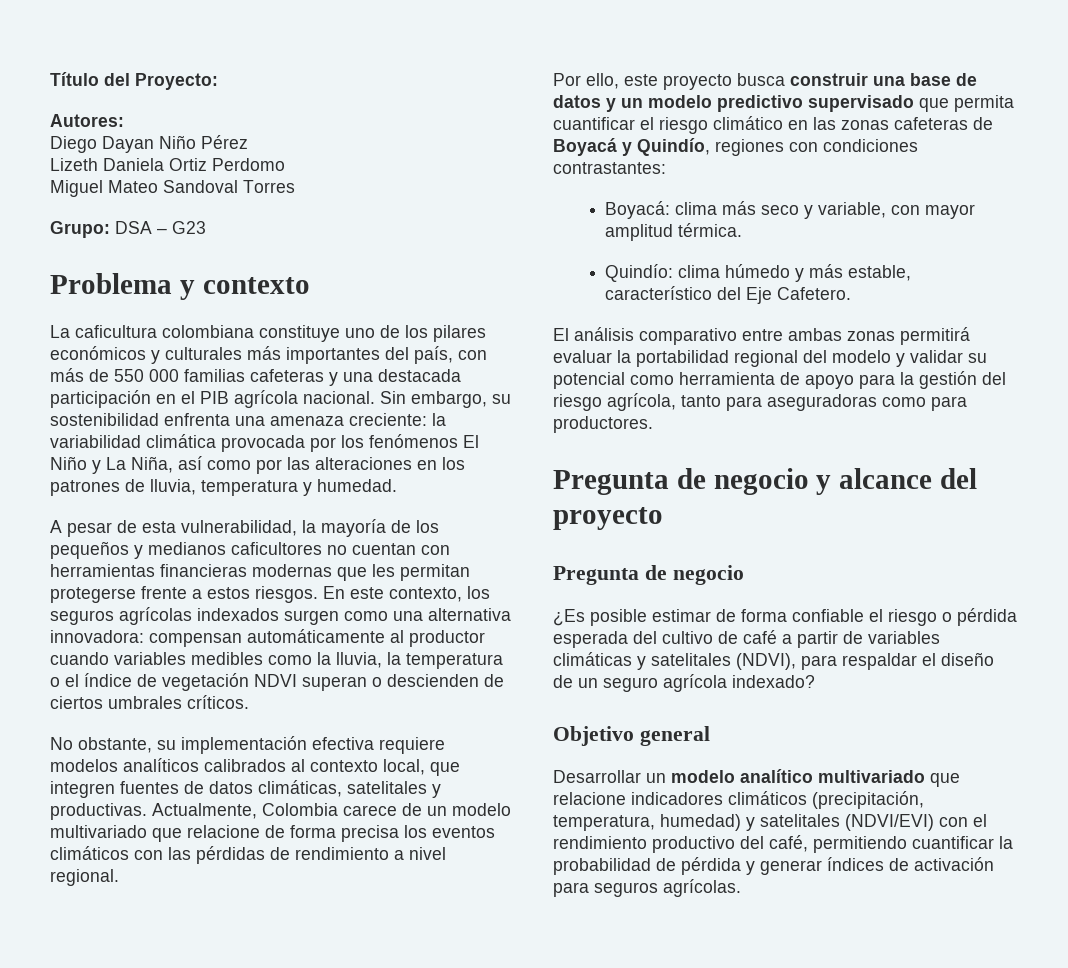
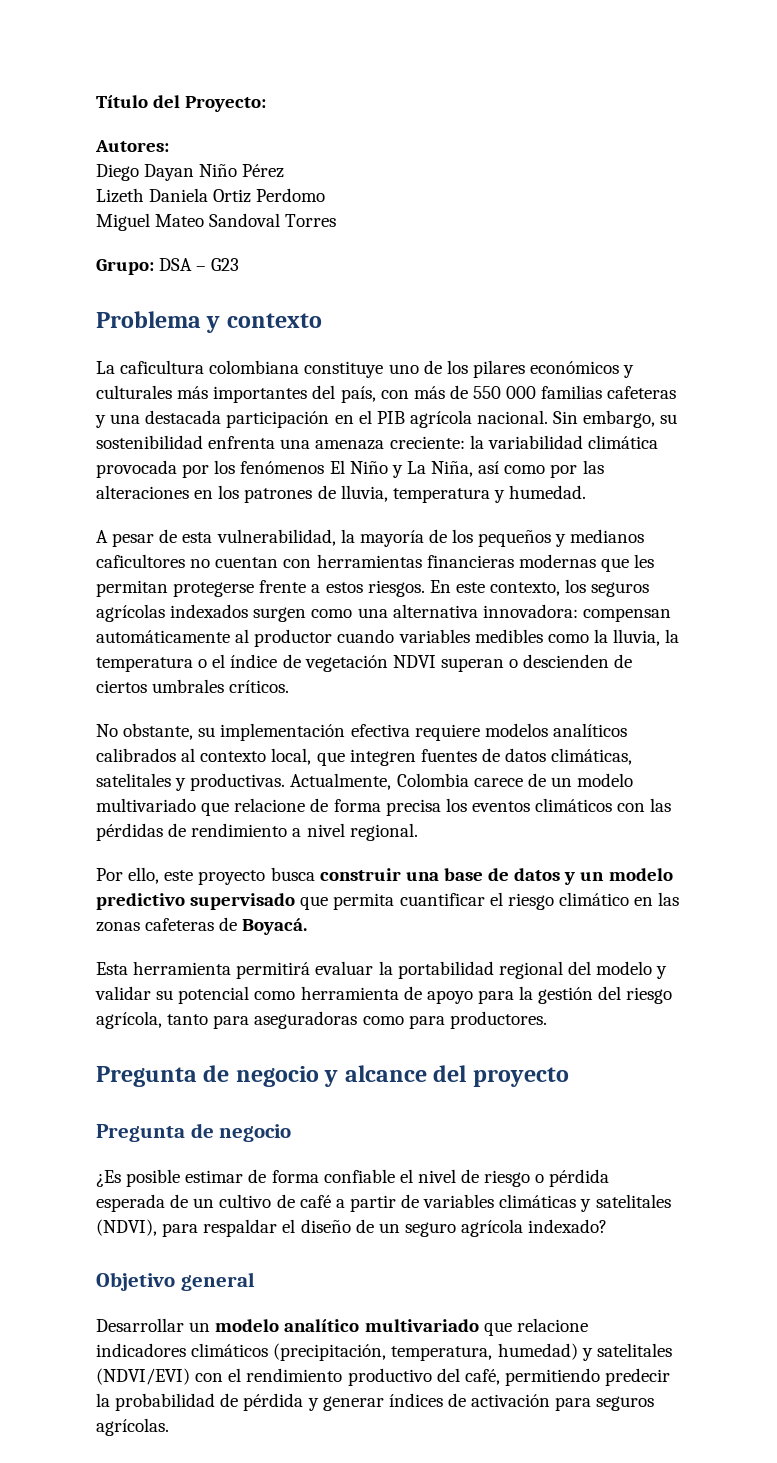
[553,138,918,156] [553,162,666,174] [605,201,976,219] [605,223,743,241] [605,264,912,282] [605,286,852,304] [553,327,895,345] Boyacá y Quindío, regiones con condiciones contrastantes: // Boyacá: clima más seco y variable, con mayor amplitud térmica. // Quindío: clima húmedo y más estable, característico del Eje Cafetero. // El análisis comparativo entre ambas zonas -> [242,918,308,935] [96,961,232,975] Boyacá. // Esta herramienta
(883, 615) none -> [417,1169,480,1183] nivel de
[633,631,657,644] del -> [170,1194,215,1208] de un
[912,836,994,849] cuantificar -> [605,1368,671,1386] predecir

